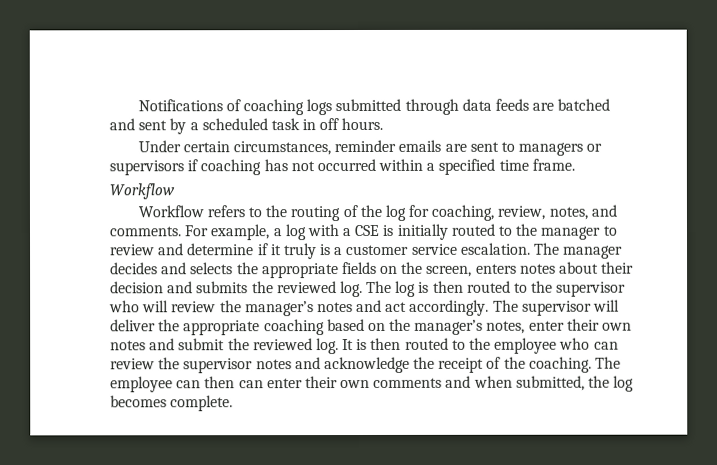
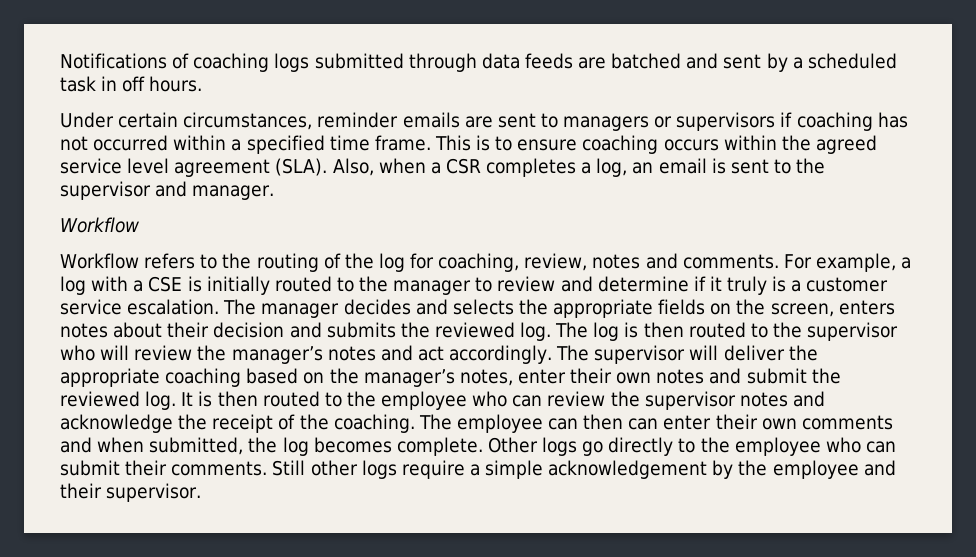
(575, 164) none -> [434,135,877,154] [60,158,826,177] [60,181,275,200] This is to ensure coaching occurs within the agreed service level agreement (SLA). Also, when a CSR completes a log, an email is sent to the supervisor and manager.
[548,206,588,220] notes, -> [592,254,641,269] notes
(234, 403) none -> [487,437,896,456] [60,460,896,479] [60,483,202,502] Other logs go directly to the employee who can submit their comments. Still other logs require a simple acknowledgement by the employee and their supervisor.

